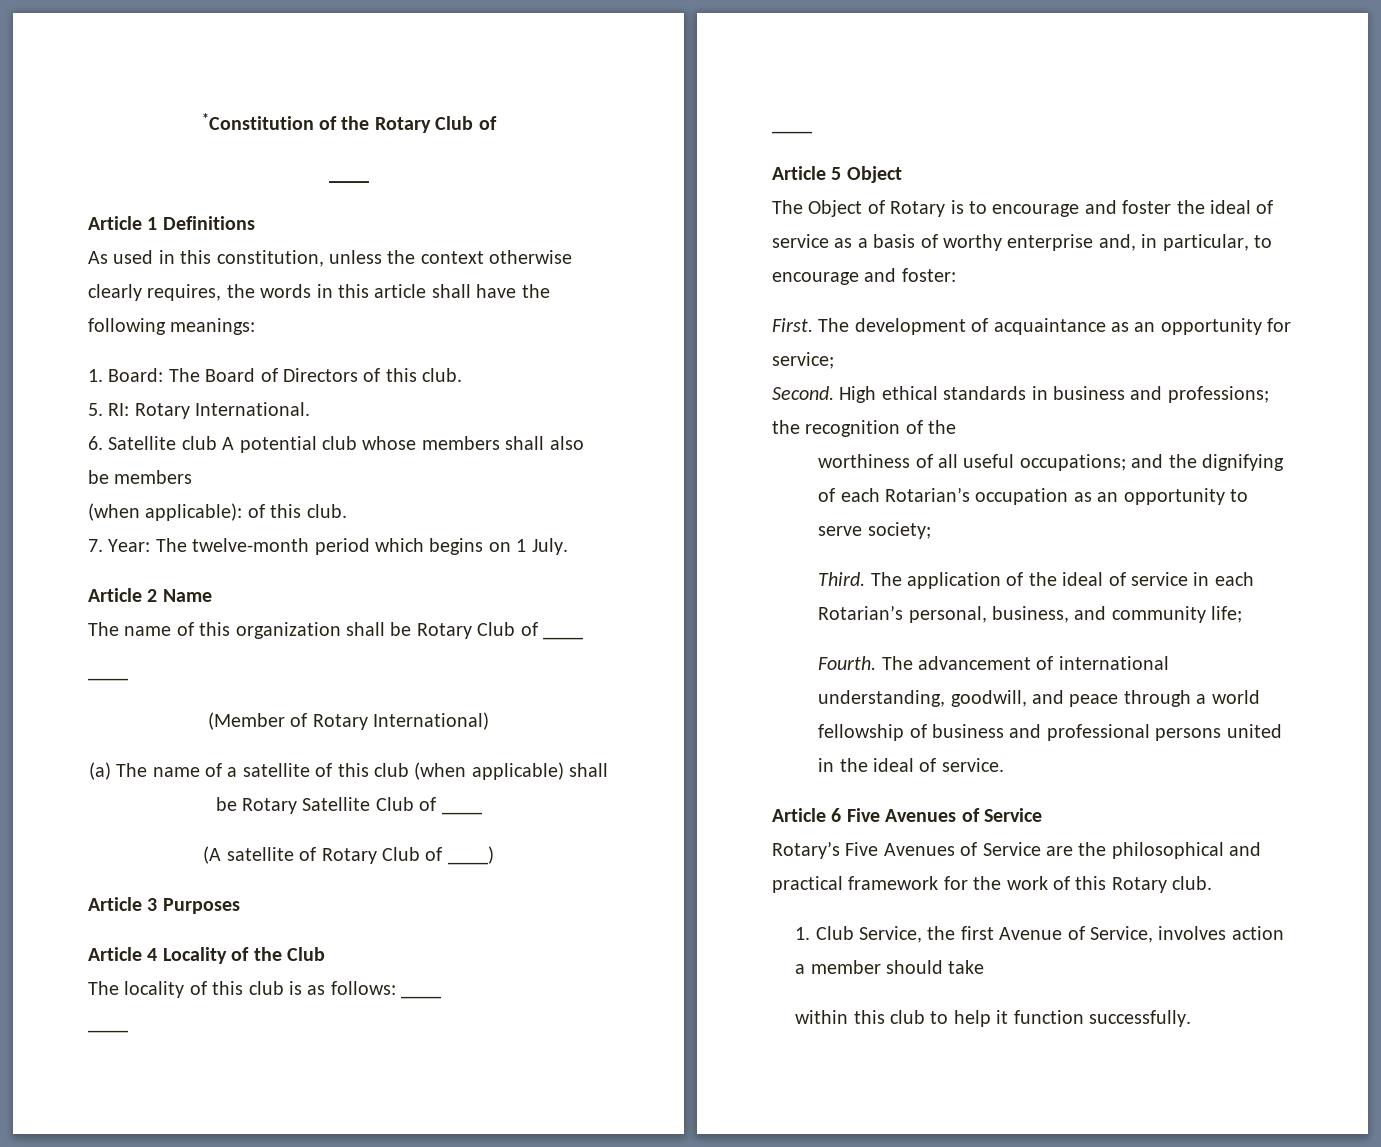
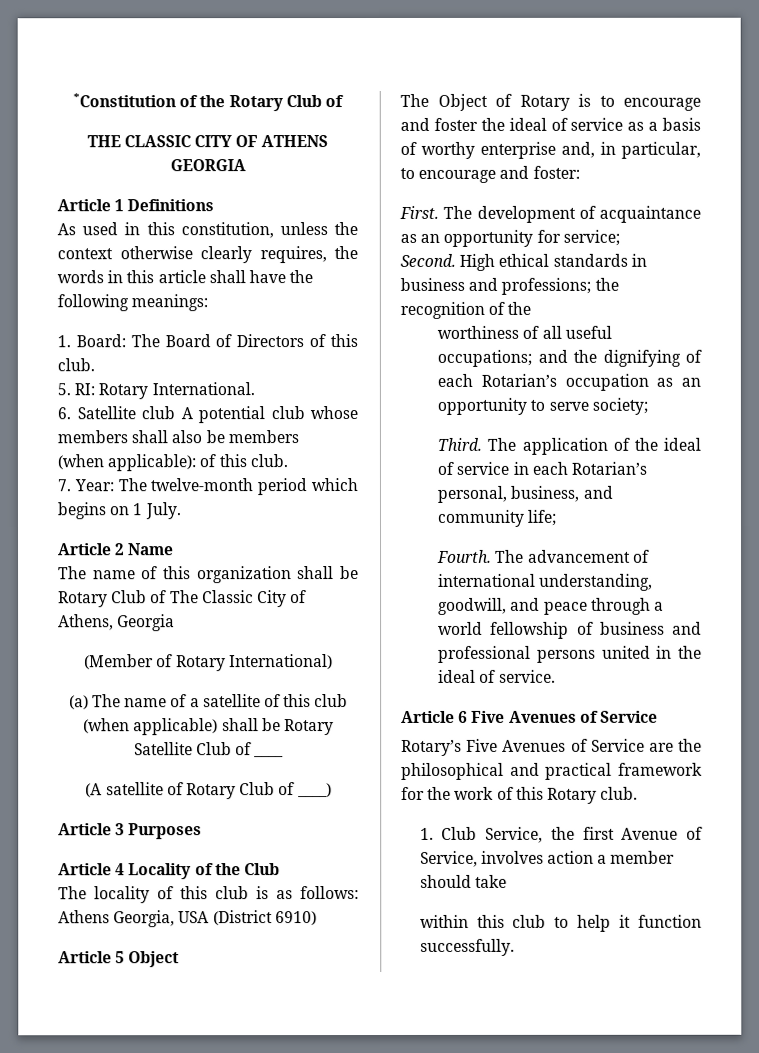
[328,180,369,183] ____ -> [86,135,329,148] [169,159,246,172] THE CLASSIC CITY OF ATHENS GEORGIA
[542,636,583,640] [88,677,128,681] ____ // ____ -> [169,590,308,608] [58,614,176,632] The Classic City of Athens, Georgia
[401,995,442,999] [88,1029,128,1033] [772,130,812,134] ____ // ____ // ____ -> [58,910,317,928] Athens Georgia, USA (District 6910)

